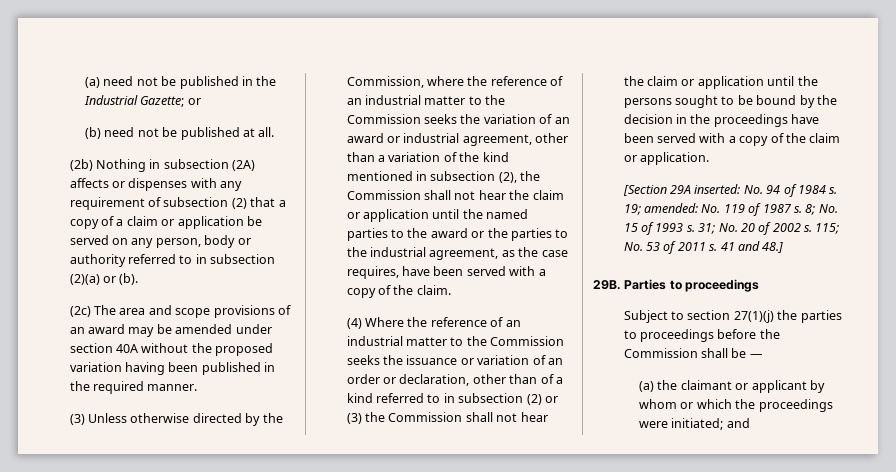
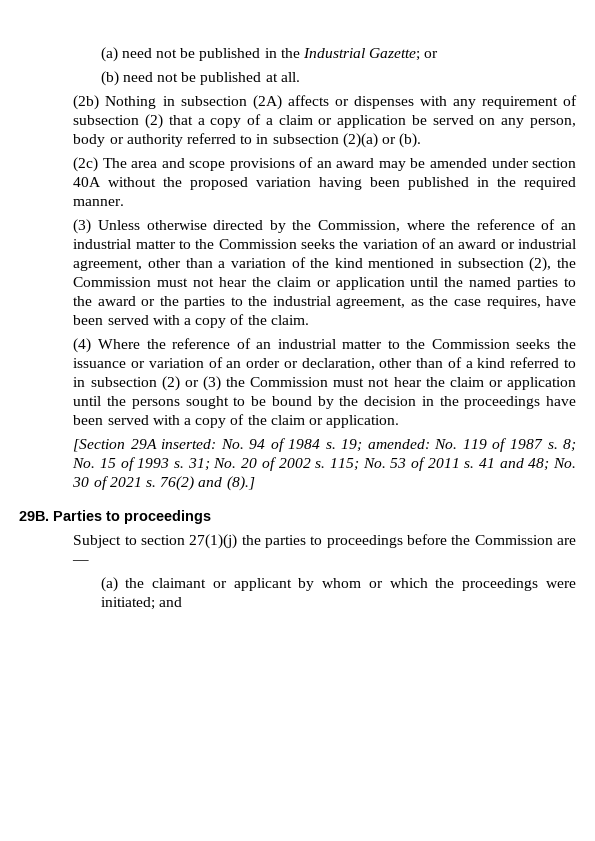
[424,190,452,200] shall -> [157,278,189,287] must
[465,412,493,422] shall -> [333,378,365,387] must
[762,242,784,253] 48.] -> [528,458,577,471] [72,476,255,491] 48; No. 30 of 2021 s. 76(2) and (8).]
[701,348,747,358] shall be -> [556,538,576,545] are

